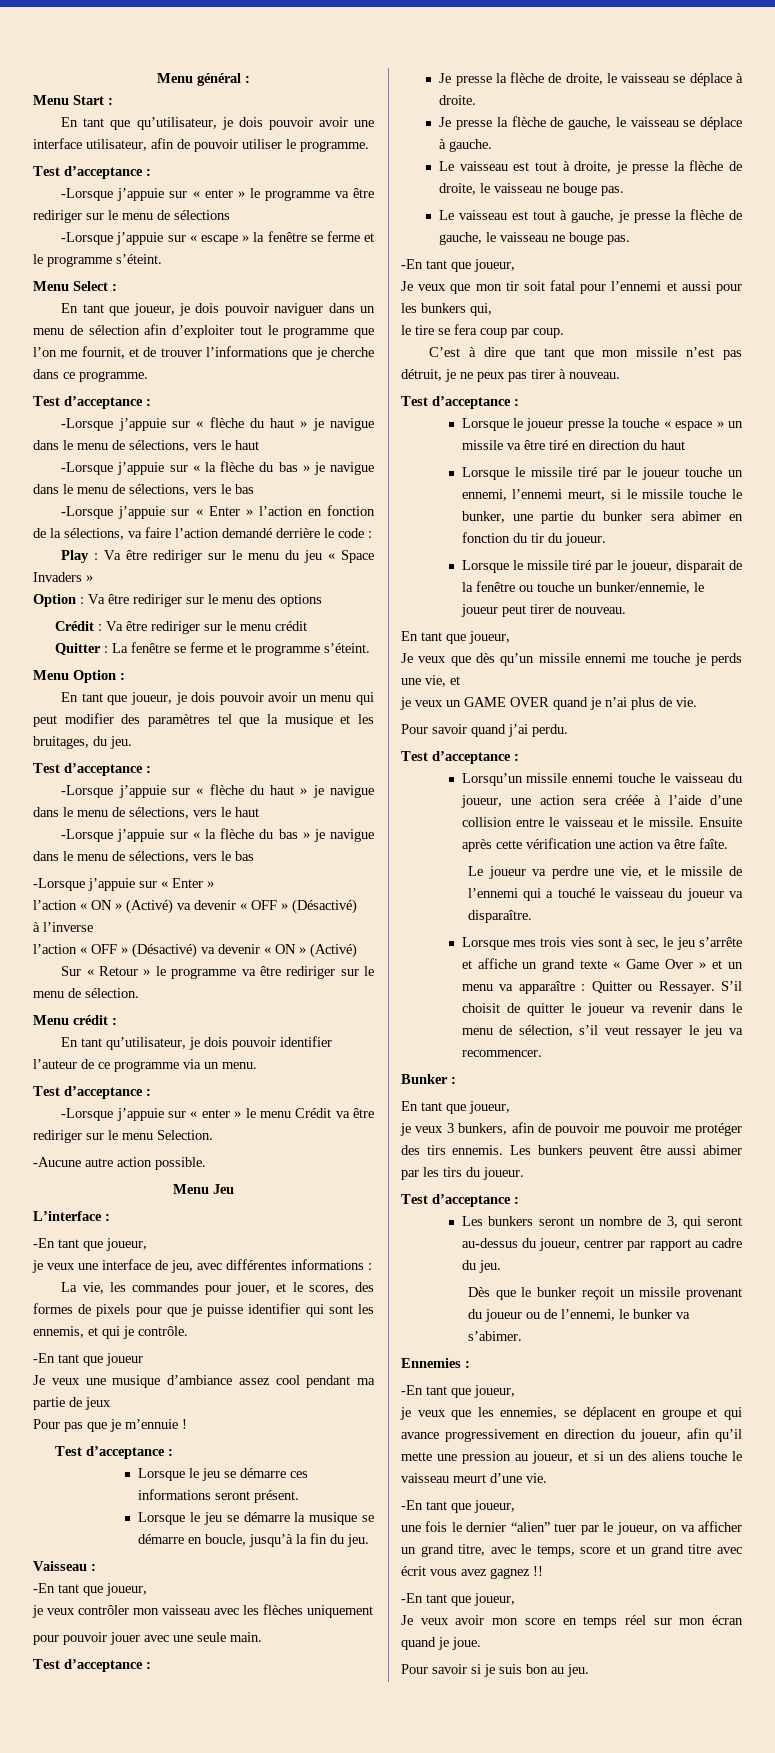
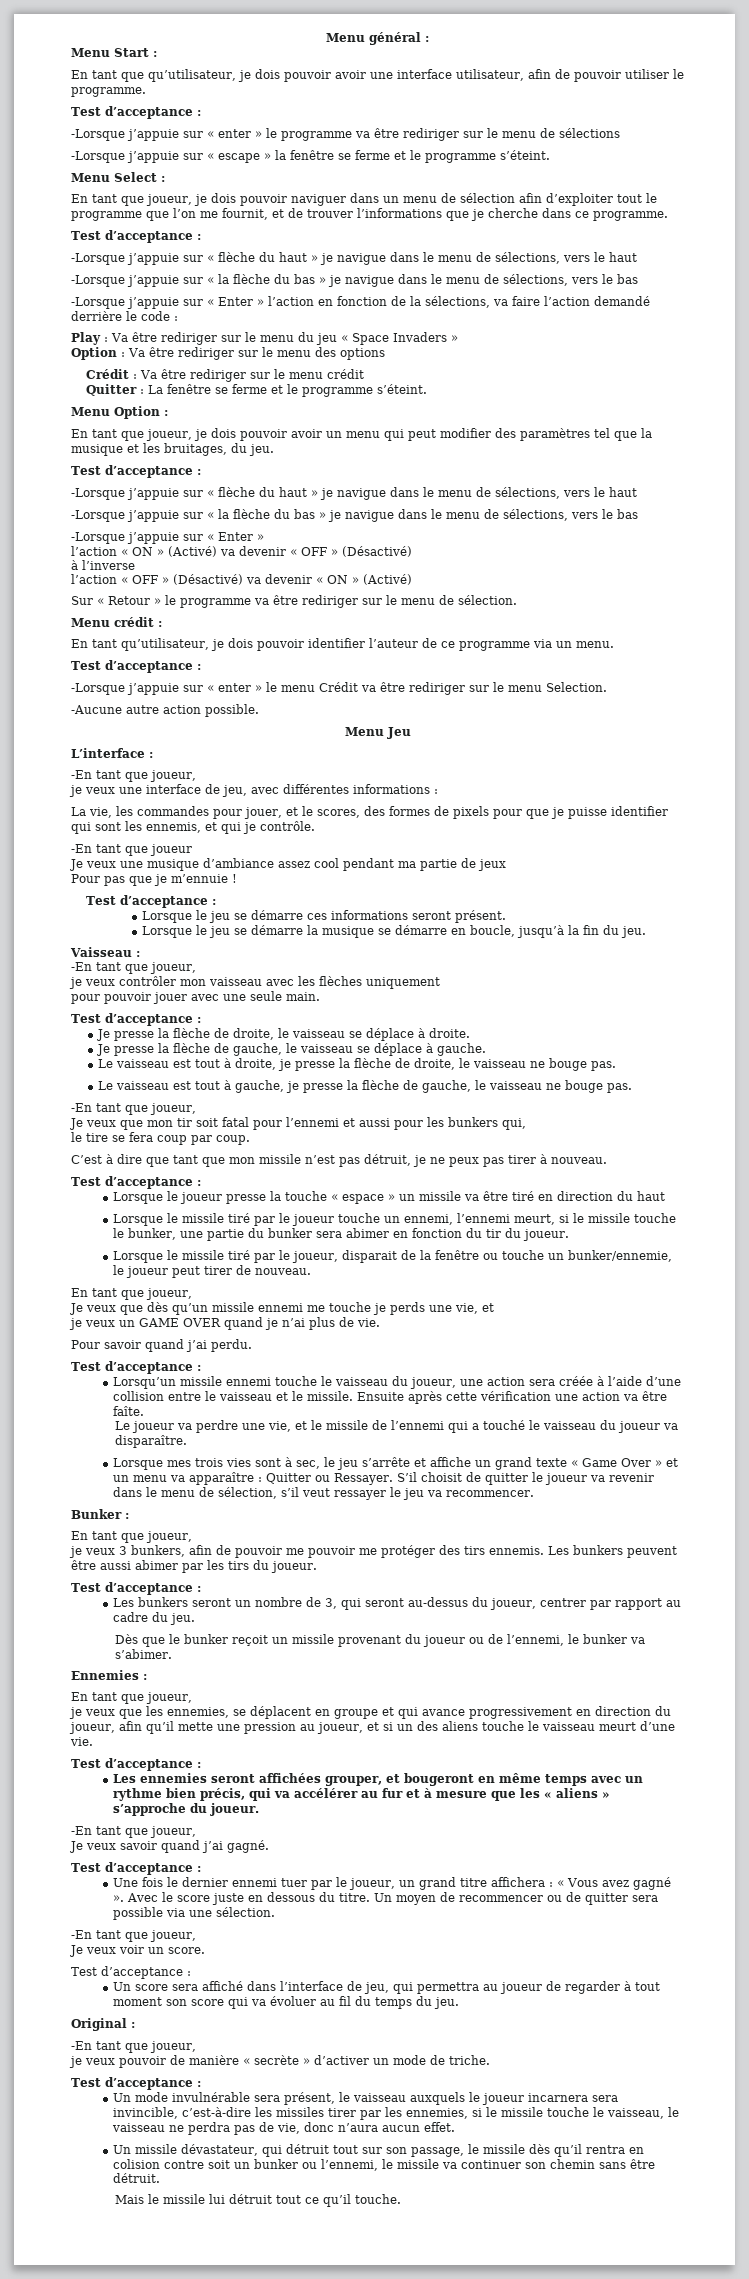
[401,1385,423,1395] -En -> [71,1692,88,1701] En
[401,1500,515,1513] [401,1521,742,1535] [401,1544,742,1557] [401,1566,543,1579] [401,1593,515,1606] [401,1615,743,1628] [401,1637,481,1650] [401,1664,589,1677] -En tant que joueur, // une fois le dernier “alien” tuer par le joueur, on va afficher un grand titre, avec le temps, score et un grand titre avec écrit vous avez gagnez !! // -En tant que joueur, // Je veux avoir mon score en temps réel sur mon écran quand je joue. // Pour savoir si je suis bon au jeu. -> [71,1758,201,1771] [112,1773,643,1786] [112,1788,610,1801] [112,1803,259,1816] [71,1826,196,1838] [69,1840,269,1853] [71,1862,201,1875] [112,1877,671,1890] [112,1892,658,1905] [112,1907,275,1920] [71,1930,196,1942] [69,1945,205,1957] [71,1966,191,1979] [112,1981,660,1994] [112,1996,459,2009] [71,2018,135,2031] [71,2041,196,2053] [69,2055,490,2068] [71,2077,201,2090] [112,2092,618,2105] [112,2107,679,2120] [111,2122,455,2135] [112,2144,644,2157] [112,2159,655,2171] [112,2173,160,2183] [114,2194,401,2207] Test d’acceptance : // Les ennemies seront affichées grouper, et bougeront en même temps avec un rythme bien précis, qui va accélérer au fur et à mesure que les « aliens » s’approche du joueur. // -En tant que joueur, // Je veux savoir quand j’ai gagné. // Test d’acceptance : // Une fois le dernier ennemi tuer par le joueur, un grand titre affichera : « Vous avez gagné ». Avec le score juste en dessous du titre. Un moyen de recommencer ou de quitter sera possible via une sélection. // -En tant que joueur, // Je veux voir un score. // Test d’acceptance : // Un score sera affiché dans l’interface de jeu, qui permettra au joueur de regarder à tout moment son score qui va évoluer au fil du temps du jeu. // Original : // -En tant que joueur, // je veux pouvoir de manière « secrète » d’activer un mode de triche. // Test d’acceptance : // Un mode invulnérable sera présent, le vaisseau auxquels le joueur incarnera sera invincible, c’est-à-dire les missiles tirer par les ennemies, si le missile touche le vaisseau, le vaisseau ne perdra pas de vie, donc n’aura aucun effet. // Un missile dévastateur, qui détruit tout sur son passage, le missile dès qu’il rentra en colision contre soit un bunker ou l’ennemi, le missile va continuer son chemin sans être détruit. // Mais le missile lui détruit tout ce qu’il touche.

